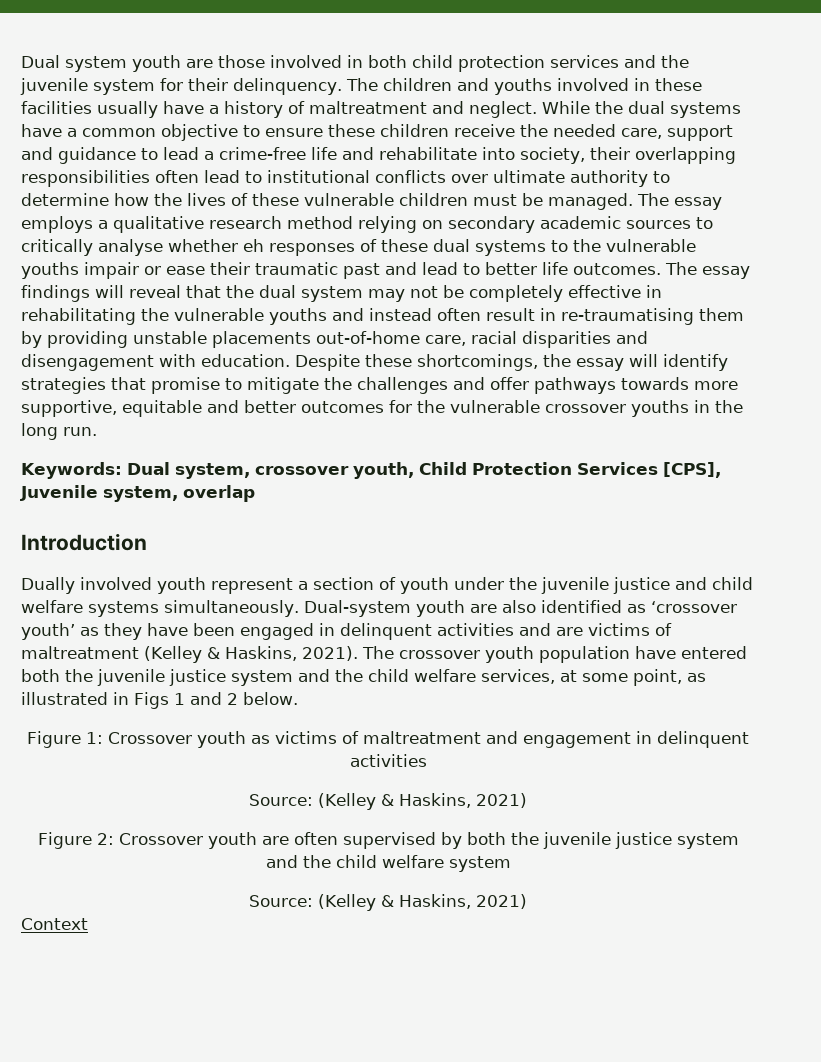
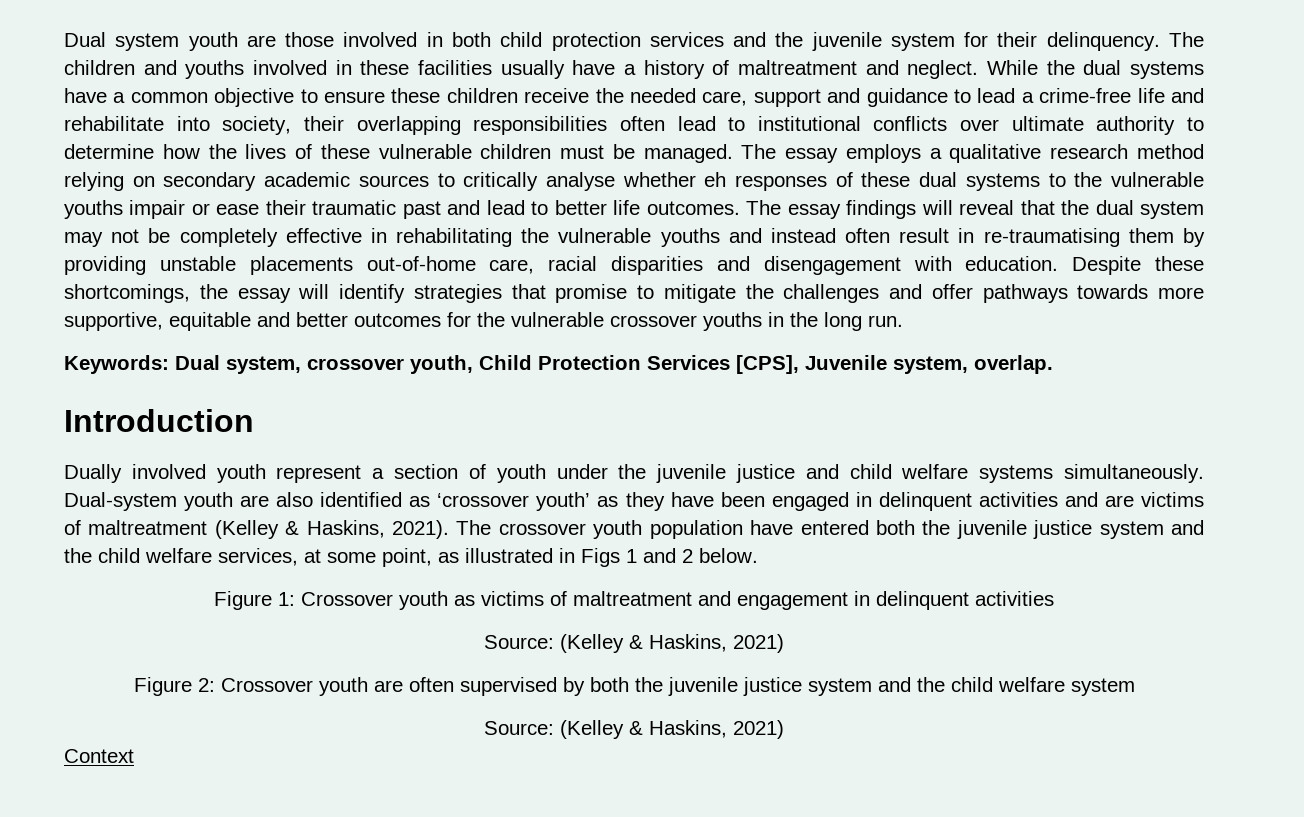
[183,485,255,502] overlap -> [974,355,1053,374] overlap.

